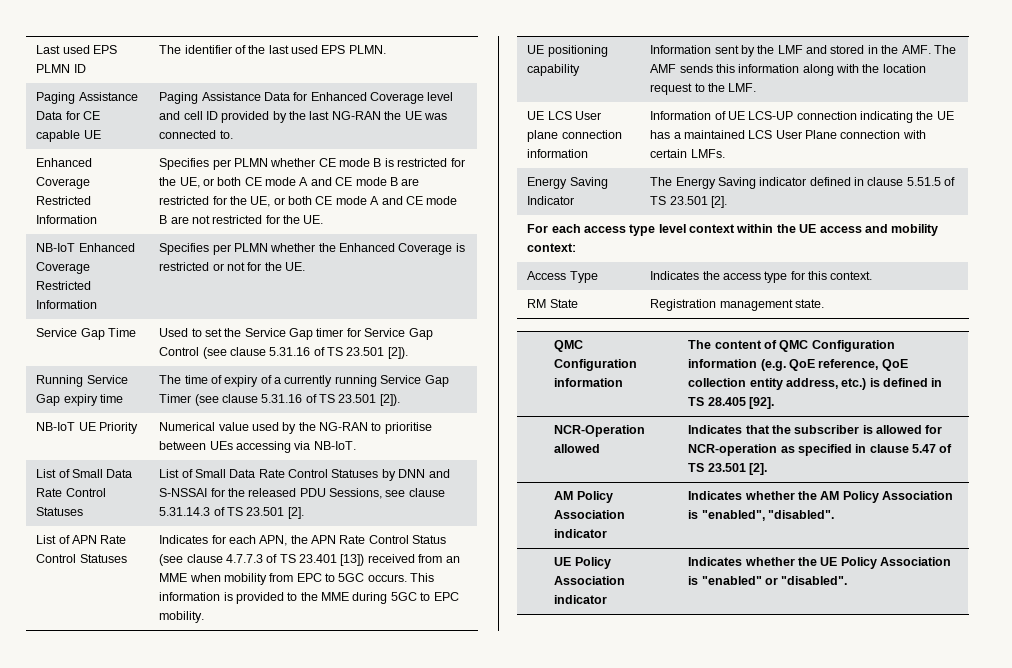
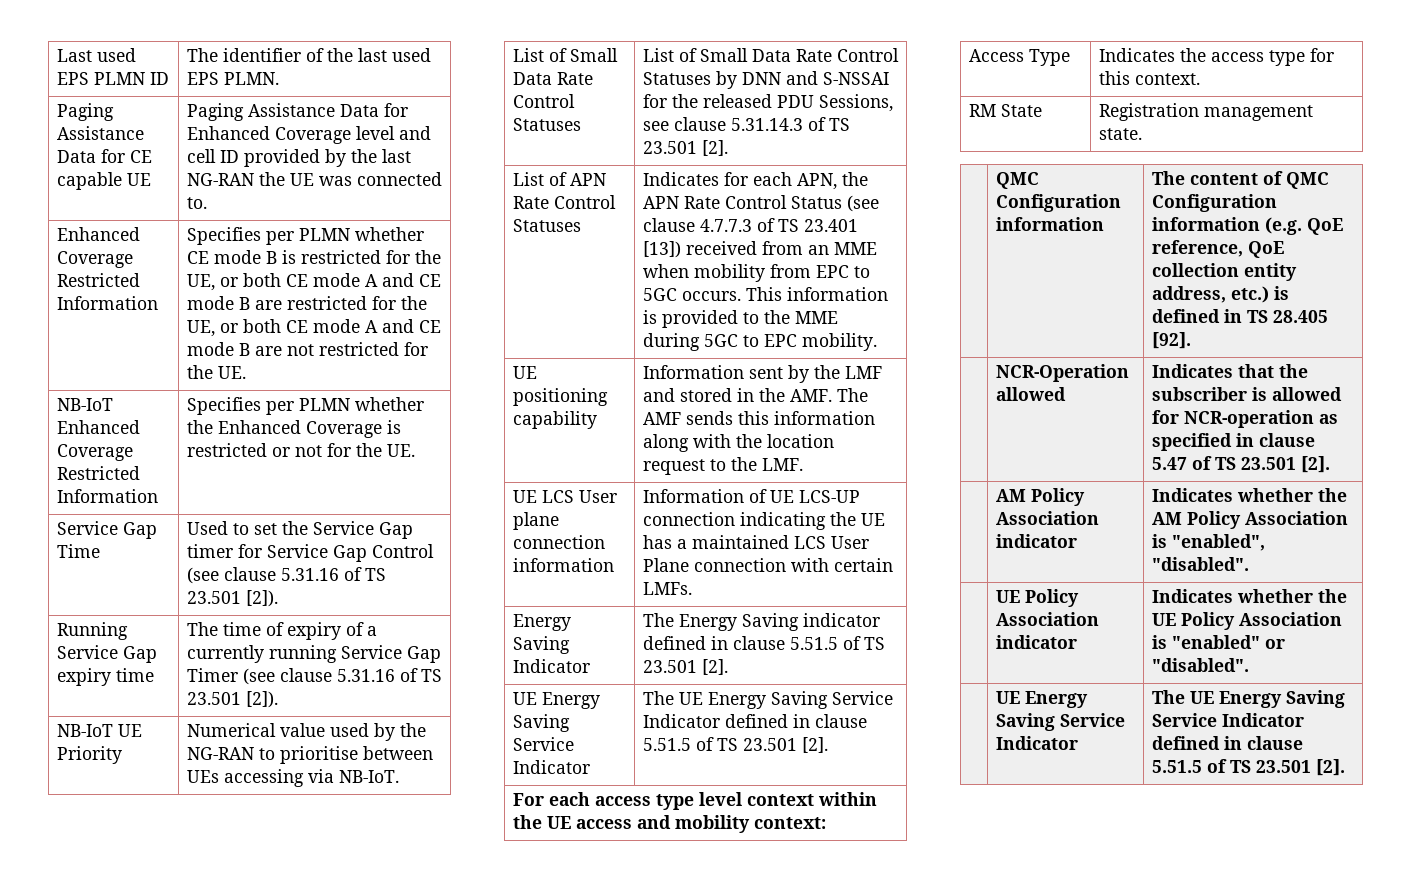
(727, 202) none -> [512,692,600,709] [512,714,570,732] [512,737,574,751] [512,760,590,774] [642,691,893,709] [642,714,867,728] [642,737,828,753] // UE Energy Saving Service Indicator | The UE Energy Saving Service Indicator defined in clause 5.51.5 of TS 23.501 [2].
(848, 580) none -> [995,691,1088,708] [995,713,1125,731] [995,736,1078,750] [1151,690,1345,708] [1151,713,1304,727] [1151,736,1303,750] [1151,759,1345,776] // | UE Energy Saving Service Indicator | The UE Energy Saving Service Indicator defined in clause 5.51.5 of TS 23.501 [2].

